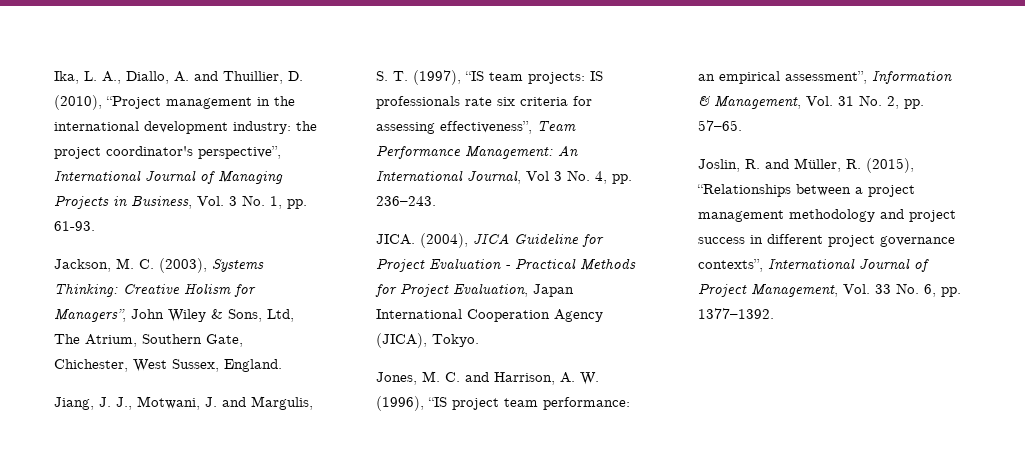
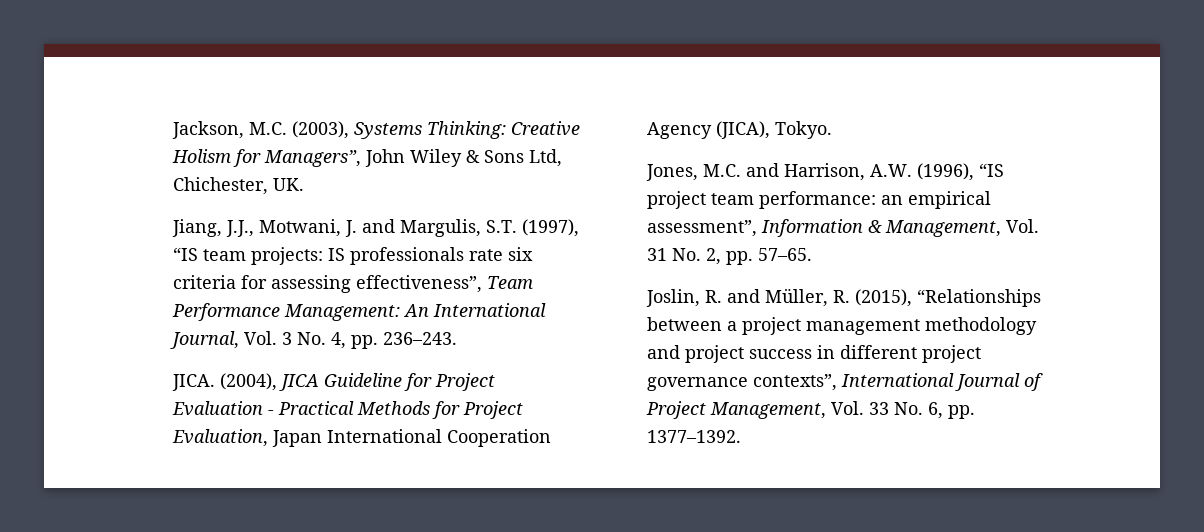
[53,71,303,84] [53,95,295,110] [53,121,317,134] [53,146,281,159] [53,170,283,184] [53,195,307,209] [53,221,95,231] [53,258,154,272] Ika, L. A., Diallo, A. and Thuillier, D. (2010), “Project management in the international development industry: the project coordinator's perspective”, International Journal of Managing Projects in Business, Vol. 3 No. 1, pp. 61-93. // Jackson, M. C. -> [172,121,288,139] Jackson, M.C.
[227,309,294,322] [53,334,243,347] [53,359,282,372] Sons, Ltd, The Atrium, Southern Gate, Chichester, West Sussex, England. -> [484,149,563,167] [173,177,305,195] Sons Ltd, Chichester, UK.
[98,397,132,410] J. J., -> [226,220,255,237] J.J.,
[375,71,408,81] S. T. -> [486,220,518,233] S.T.
[525,171,549,181] Vol -> [244,331,278,345] Vol.
[421,371,599,385] M. C. and Harrison, A. W. -> [703,163,913,181] M.C. and Harrison, A.W.

